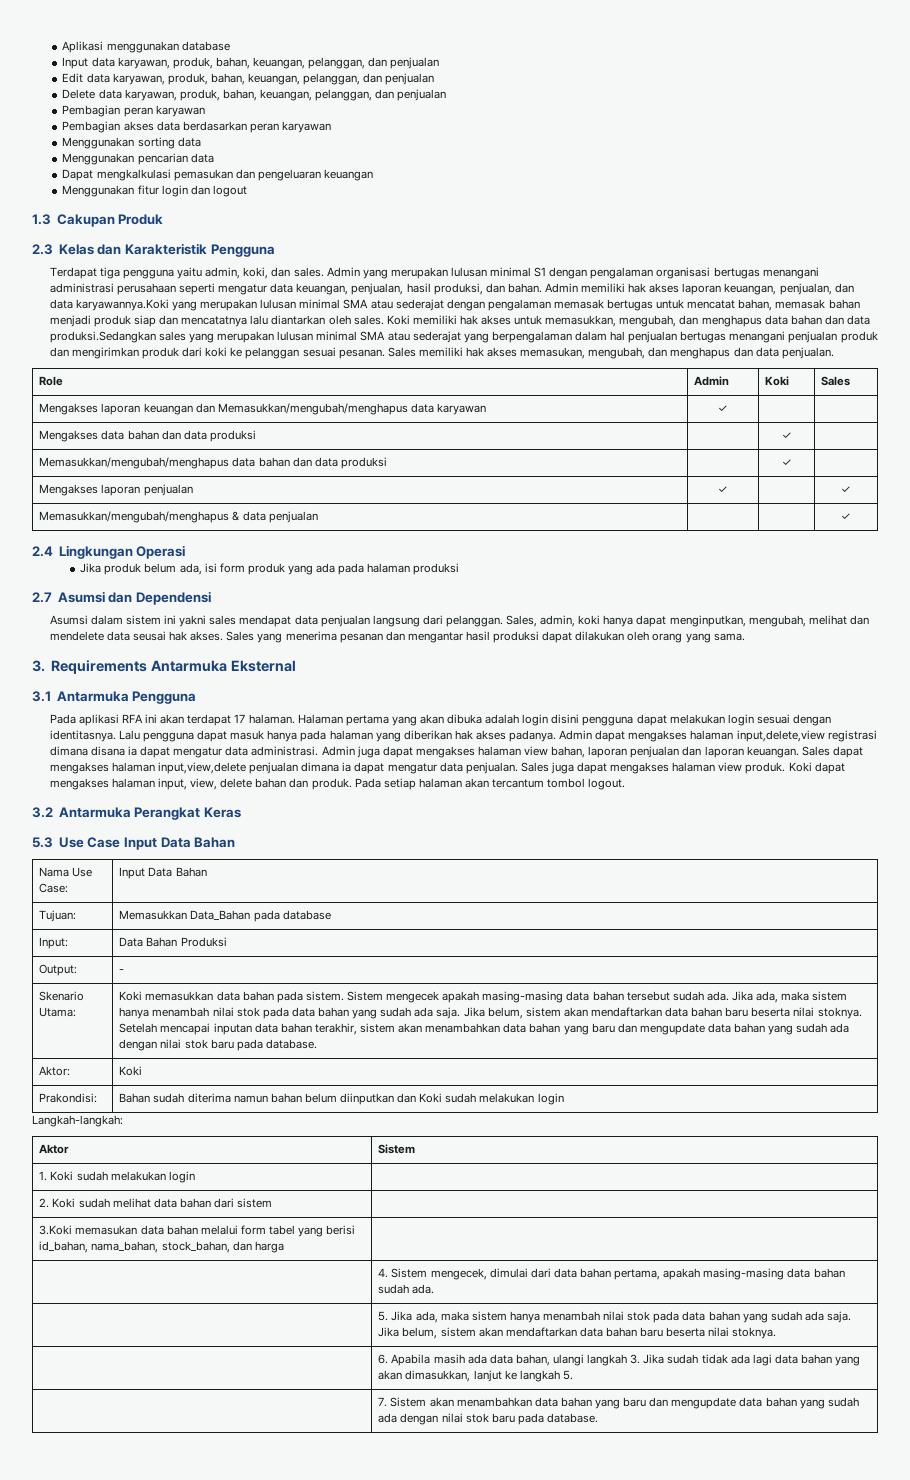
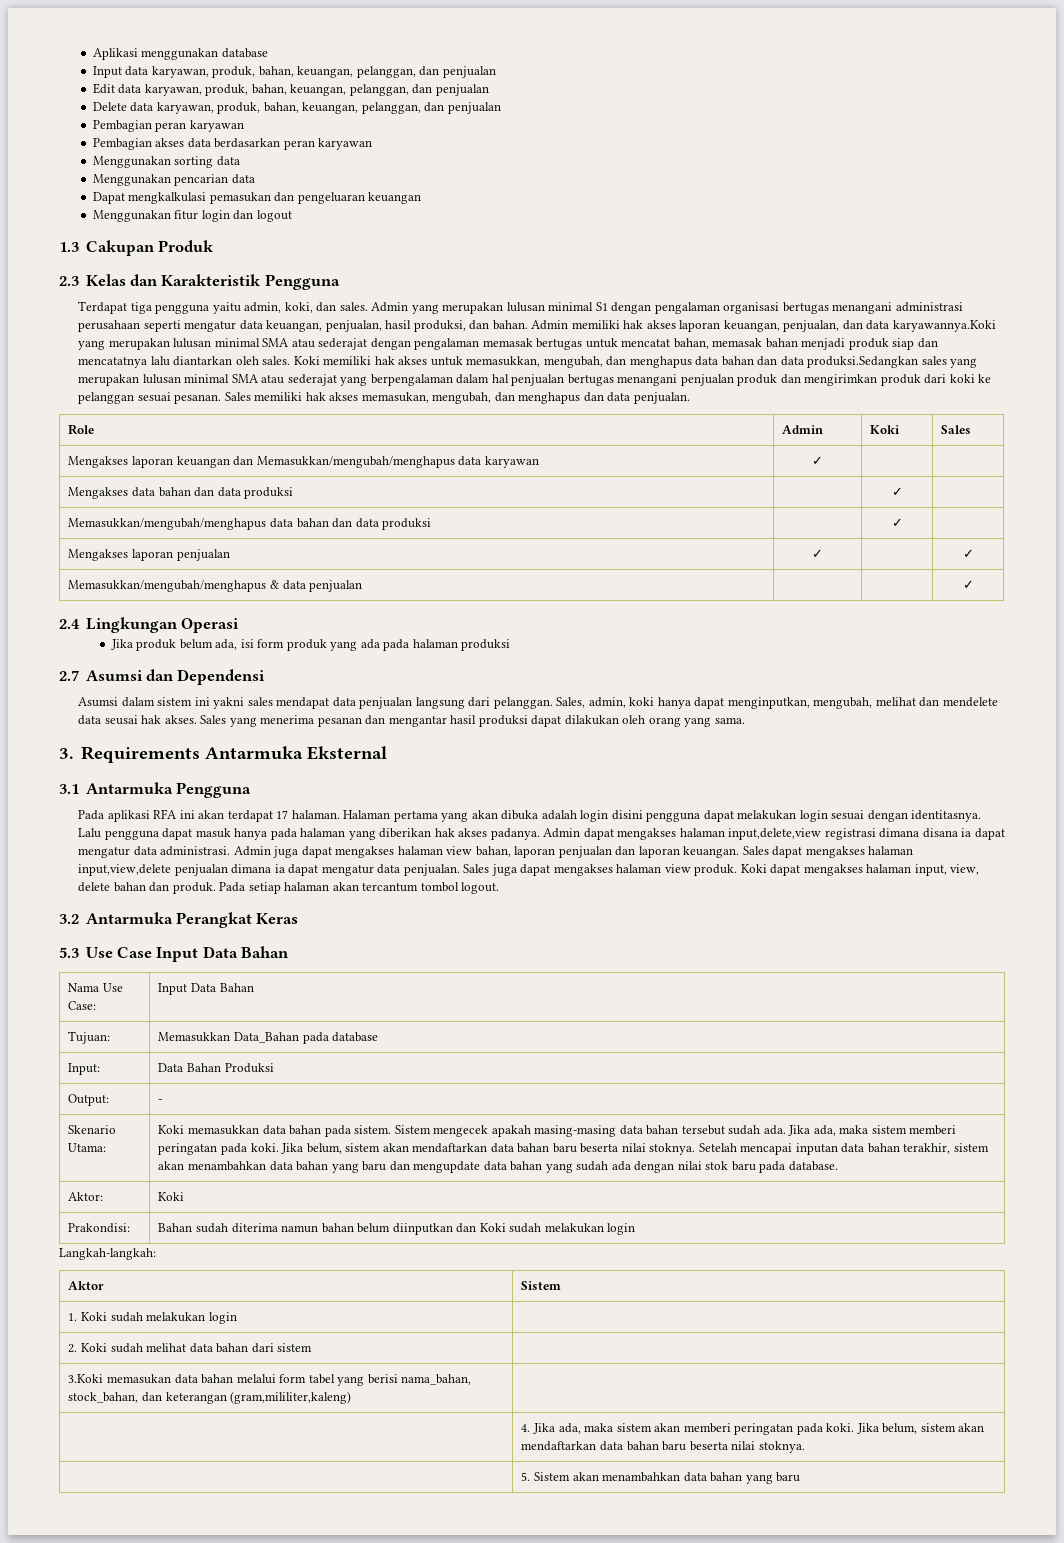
[119,1007,461,1019] hanya menambah nilai stok pada data bahan yang sudah ada saja. -> [909,1125,957,1135] [158,1143,279,1155] memberi peringatan pada koki.
[39,1241,89,1253] id_bahan, -> (398, 1379) none
[254,1241,284,1253] harga -> [165,1391,352,1404] keterangan (gram,mililiter,kaleng)
[391,1268,845,1280] [378,1284,435,1294] [378,1311,851,1323] Sistem mengecek, dimulai dari data bahan pertama, apakah masing-masing data bahan sudah ada. // | 5. Jika ada, maka sistem hanya menambah nilai stok pada data bahan yang sudah ada saja. -> [532,1423,855,1435] Jika ada, maka sistem akan memberi peringatan pada koki.
[378,1354,861,1366] [378,1370,573,1382] [378,1397,388,1407] 6. Apabila masih ada data bahan, ulangi langkah 3. Jika sudah tidak ada lagi data bahan yang akan dimasukkan, lanjut ke langkah 5. // | 7. -> [521,1472,531,1481] 5.
[649,1397,859,1409] [378,1413,598,1425] dan mengupdate data bahan yang sudah ada dengan nilai stok baru pada database. -> (801, 1477) none

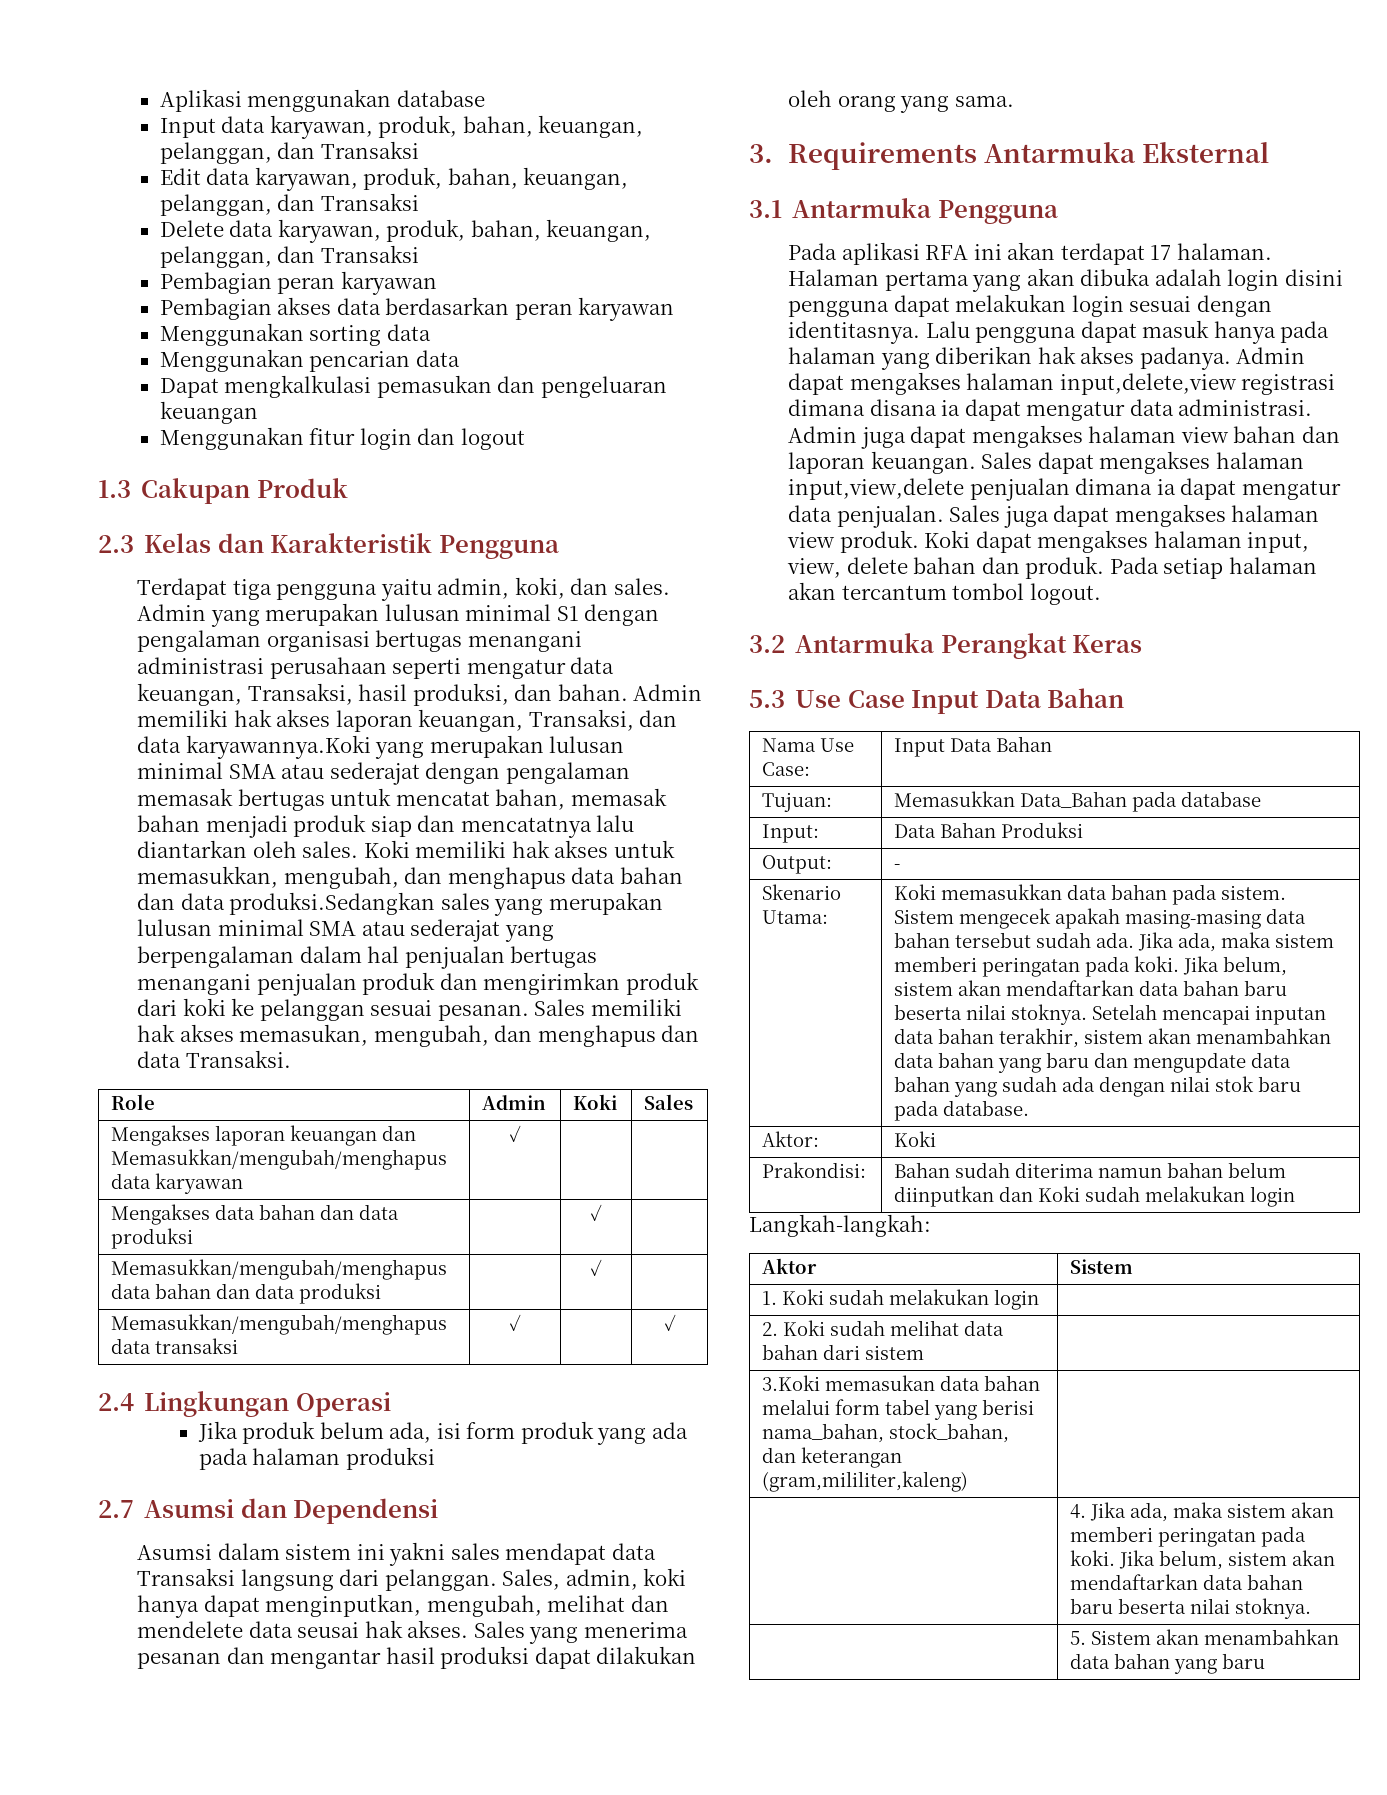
[442,66,496,78] penjualan -> [320,141,419,159] Transaksi
[435,84,489,96] penjualan -> [320,193,419,211] Transaksi
[447,102,501,114] penjualan -> [320,245,419,263] Transaksi
[325,320,382,332] penjualan, -> [247,683,353,705] Transaksi,
[783,320,840,332] penjualan, -> [528,709,634,731] Transaksi,
[633,392,690,404] penjualan. -> [185,1050,291,1068] Transaksi.
[68,549,230,561] Mengakses laporan penjualan -> [111,1314,448,1335] [111,1338,239,1354] Memasukkan/mengubah/menghapus data transaksi
[68,580,363,592] [962,580,974,589] // Memasukkan/mengubah/menghapus & data penjualan | | | ✓ -> (676, 1322) none
[359,697,413,709] penjualan -> [137,1568,236,1586] Transaksi
[475,846,612,858] bahan, laporan penjualan -> [1233,426,1297,443] bahan

